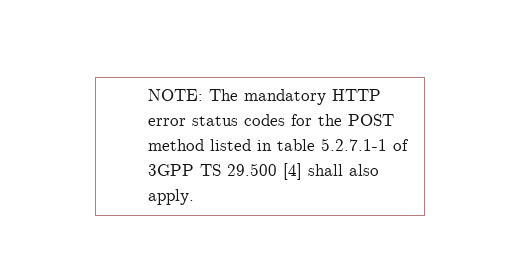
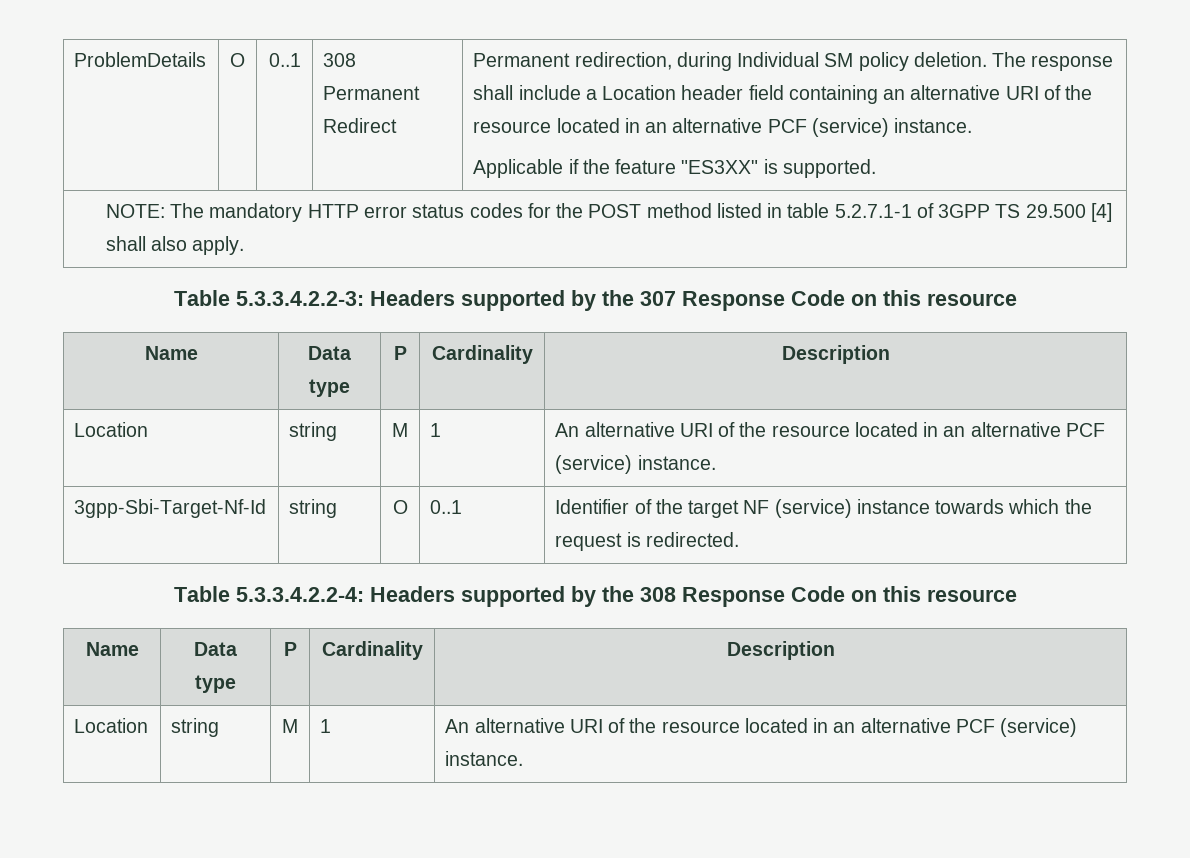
(148, 95) none -> [74,52,207,67] [230,53,245,67] [268,53,301,67] [323,53,357,67] [323,86,421,100] [323,118,398,133] [473,52,1114,71] [473,85,1093,104] [473,118,973,137] [473,159,876,178] ProblemDetails | O | 0..1 | 308 Permanent Redirect | Permanent redirection, during Individual SM policy deletion. The response shall include a Location header field containing an alternative URI of the resource located in an alternative PCF (service) instance. // Applicable if the feature "ES3XX" is supported. //
(195, 197) none -> [173,290,1017,311] [144,346,198,360] [308,346,351,360] [309,379,350,397] [393,346,407,360] [431,345,533,364] [781,345,890,364] [74,422,149,437] [289,422,338,441] [392,423,408,437] [430,423,442,437] [555,422,1105,437] [555,455,716,474] [74,499,267,518] [289,499,338,518] [392,500,408,514] [430,500,463,514] [555,499,1092,518] [555,532,739,551] [173,586,1017,607] [85,642,139,656] [194,642,237,656] [195,675,236,693] [283,642,297,656] [321,641,423,660] [726,641,835,660] [74,718,149,733] [171,718,220,737] [282,719,298,733] [320,719,332,733] [445,718,1078,737] [445,751,524,766] // Table 5.3.3.4.2.2-3: Headers supported by the 307 Response Code on this resource // Name | Data type | P | Cardinality | Description // Location | string | M | 1 | An alternative URI of the resource located in an alternative PCF (service) instance. // 3gpp-Sbi-Target-Nf-Id | string | O | 0..1 | Identifier of the target NF (service) instance towards which the request is redirected. // Table 5.3.3.4.2.2-4: Headers supported by the 308 Response Code on this resource // Name | Data type | P | Cardinality | Description // Location | string | M | 1 | An alternative URI of the resource located in an alternative PCF (service) instance.

